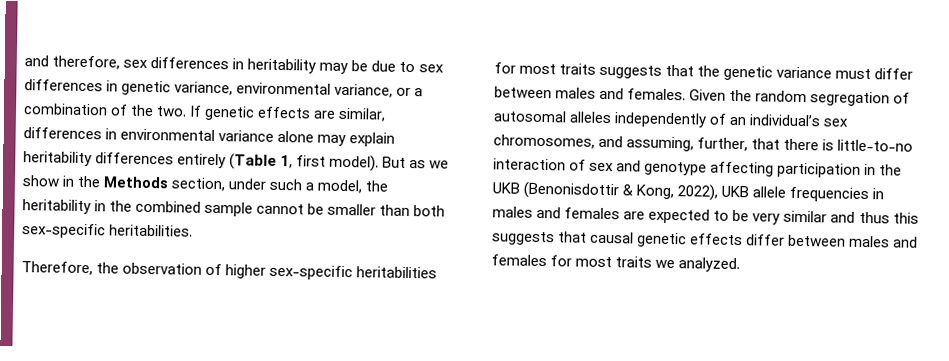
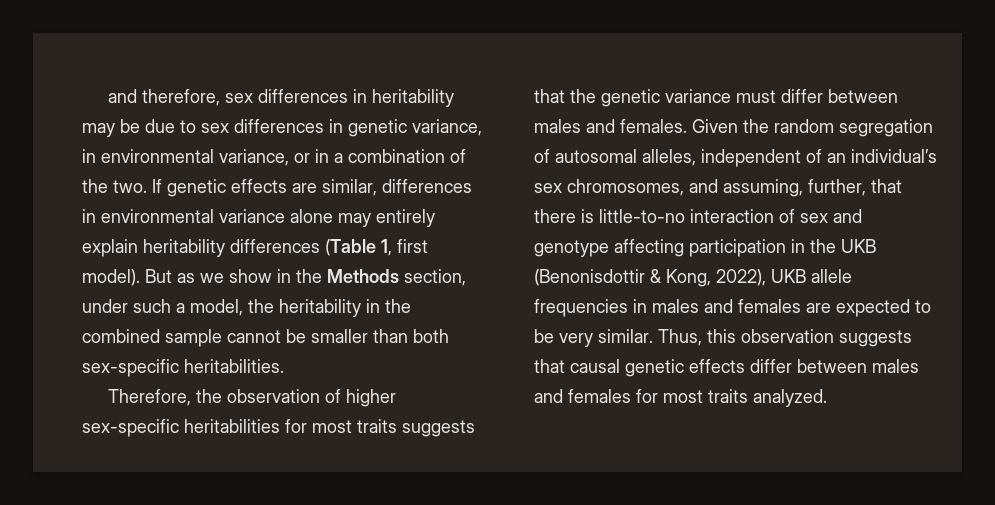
(234, 88) none -> [82,149,96,163] in
(412, 92) none -> [315,149,329,163] in
(347, 140) none -> [376,209,435,227] entirely
[177,153,227,169] entirely -> (320, 246) none
[569,111,708,128] alleles independently -> [642,149,801,167] alleles, independent
[783,210,919,224] similar and thus this -> [598,329,834,346] similar. Thus, this observation
[655,259,676,269] we -> (748, 396) none

